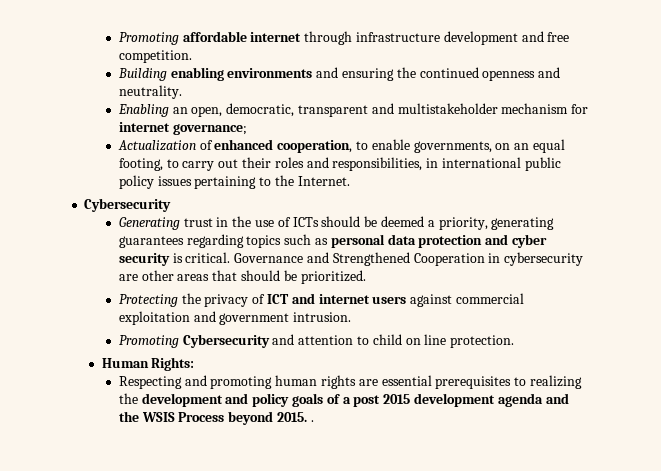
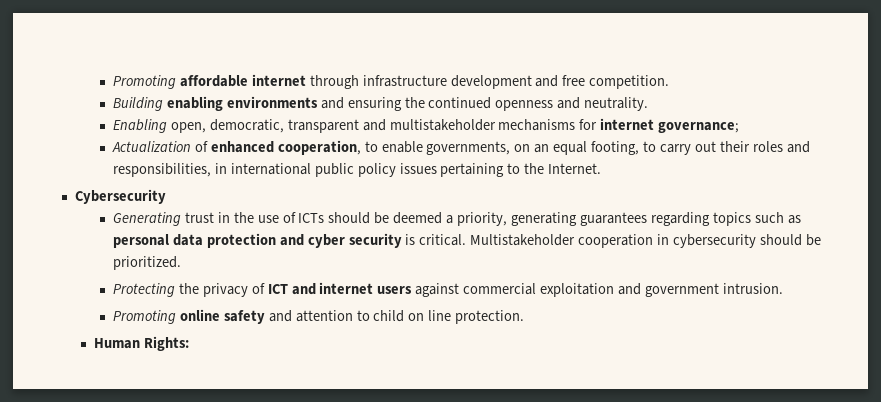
[172,107,188,114] an -> (167, 126) none
[501,103,569,114] mechanism -> [498,119,576,131] mechanisms
[234,252,584,266] [118,270,238,281] Governance and Strengthened Cooperation in cybersecurity are other areas that -> [470,234,757,248] Multistakeholder cooperation in cybersecurity
[182,334,270,348] Cybersecurity -> [179,309,265,324] online safety
[118,375,582,389] [118,393,569,407] [118,411,314,425] // Respecting and promoting human rights are essential prerequisites to realizing the development and policy goals of a post 2015 development agenda and the WSIS Process beyond 2015. . -> (189, 343) none

